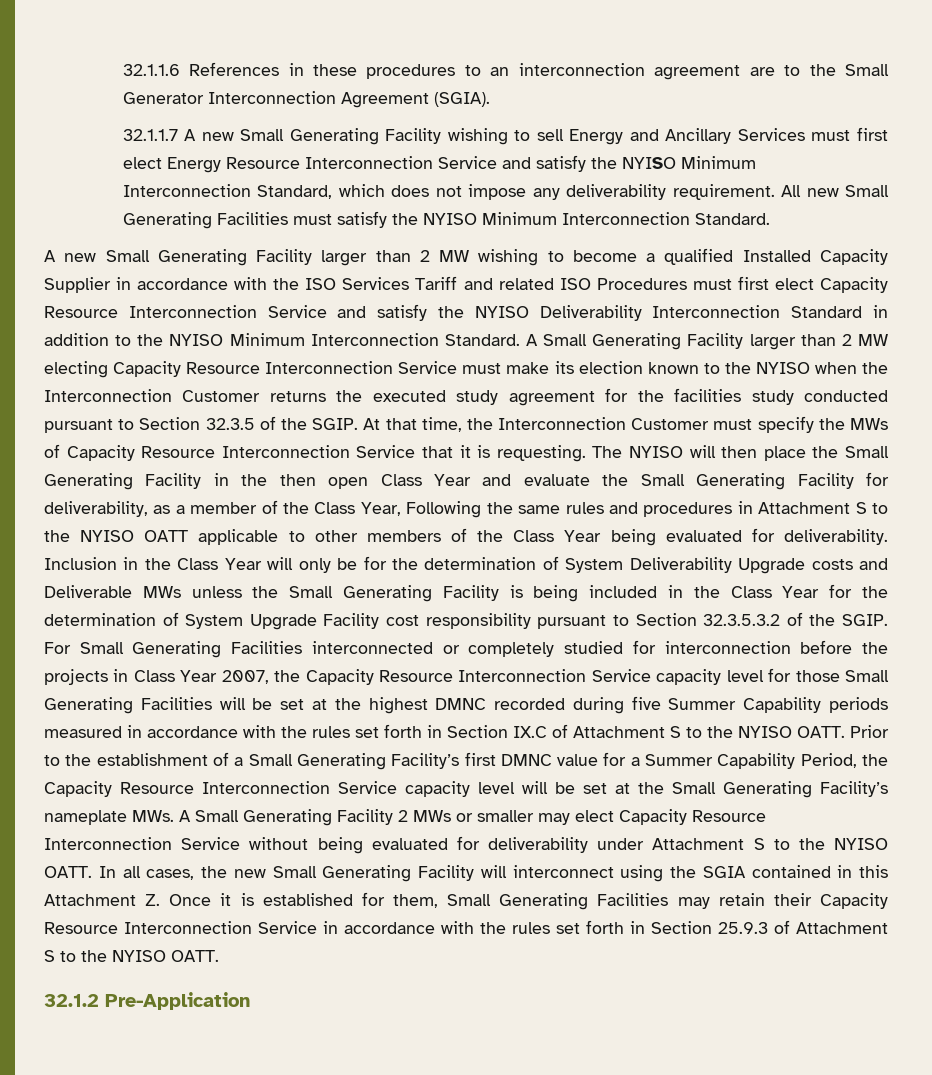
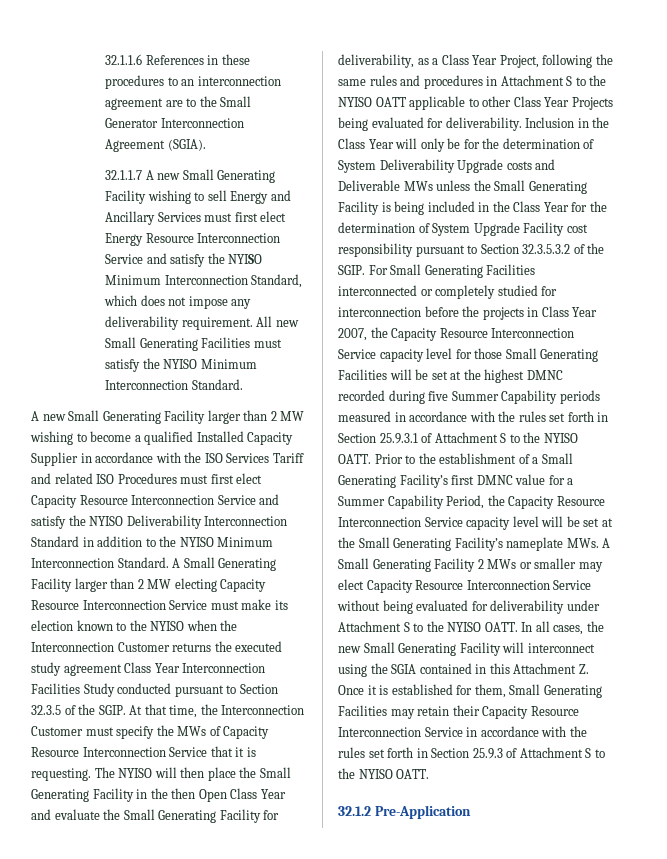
[605,388,794,405] for the facilities study -> [124,662,266,673] [31,683,115,697] Class Year Interconnection Facilities Study
[328,477,369,489] open -> [198,789,227,802] Open
[190,500,482,518] member of the Class Year, Following -> [441,54,593,68] Class Year Project, following
[366,528,602,542] members of the Class Year -> [513,96,613,110] Class Year Projects
[513,726,547,738] IX.C -> [379,433,418,444] 25.9.3.1

